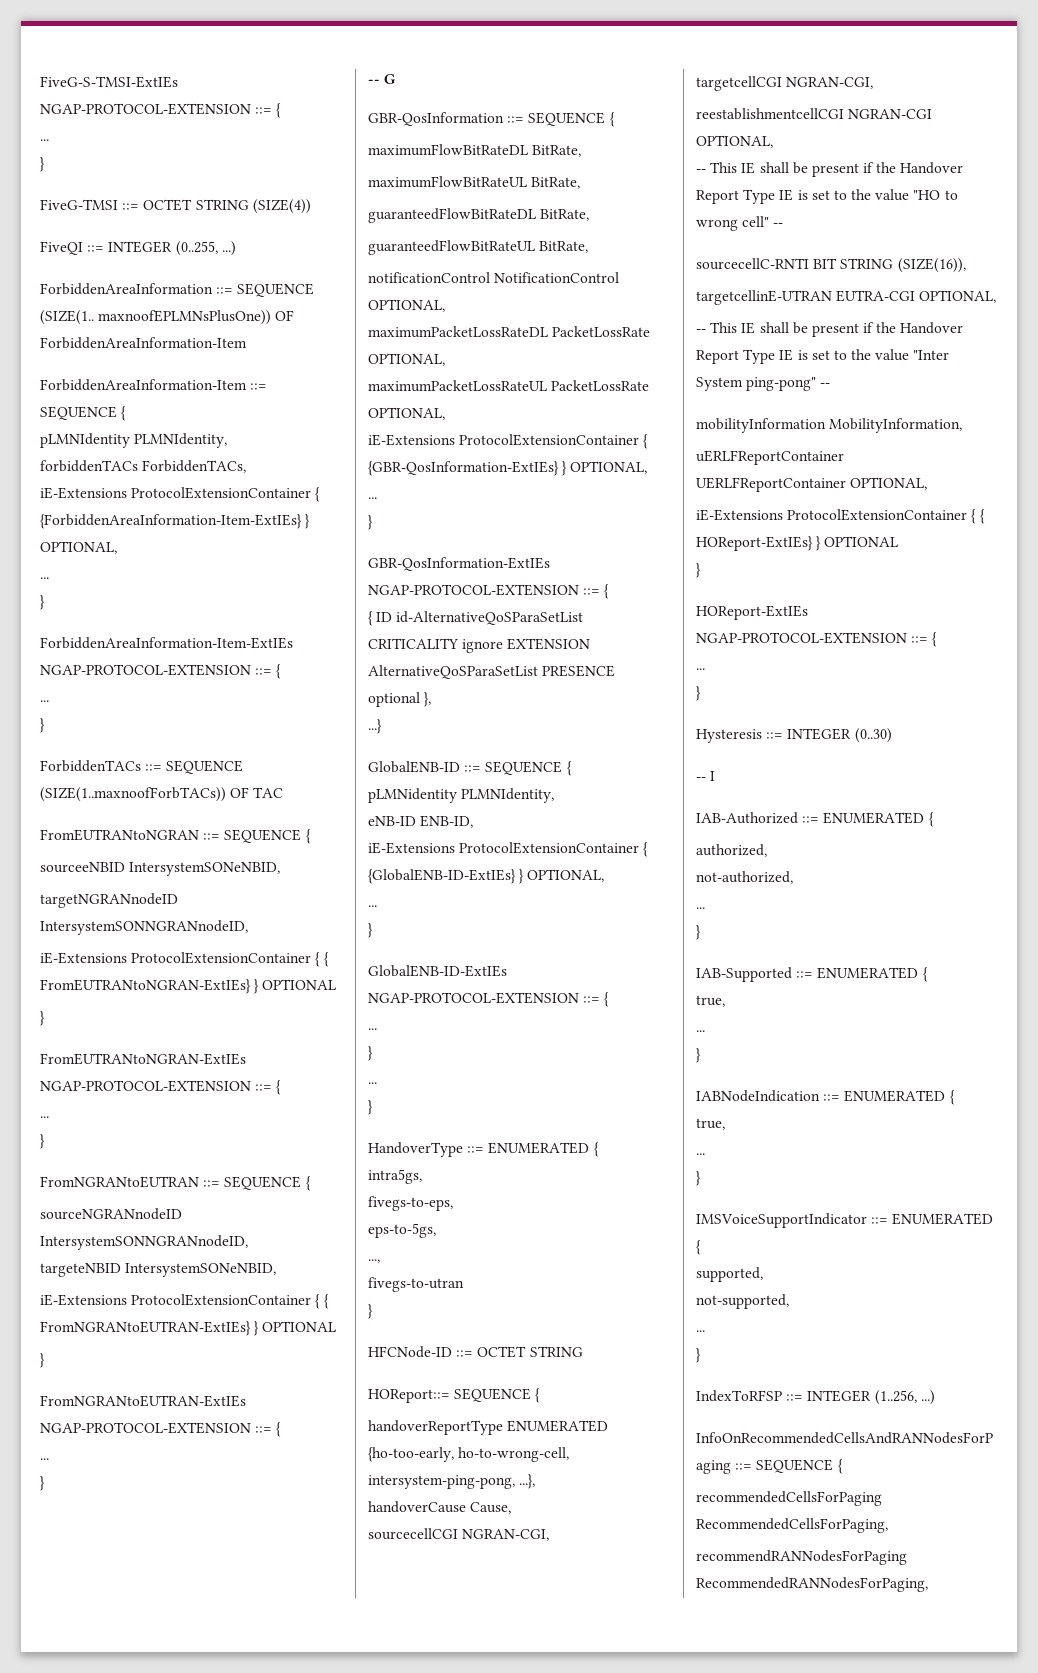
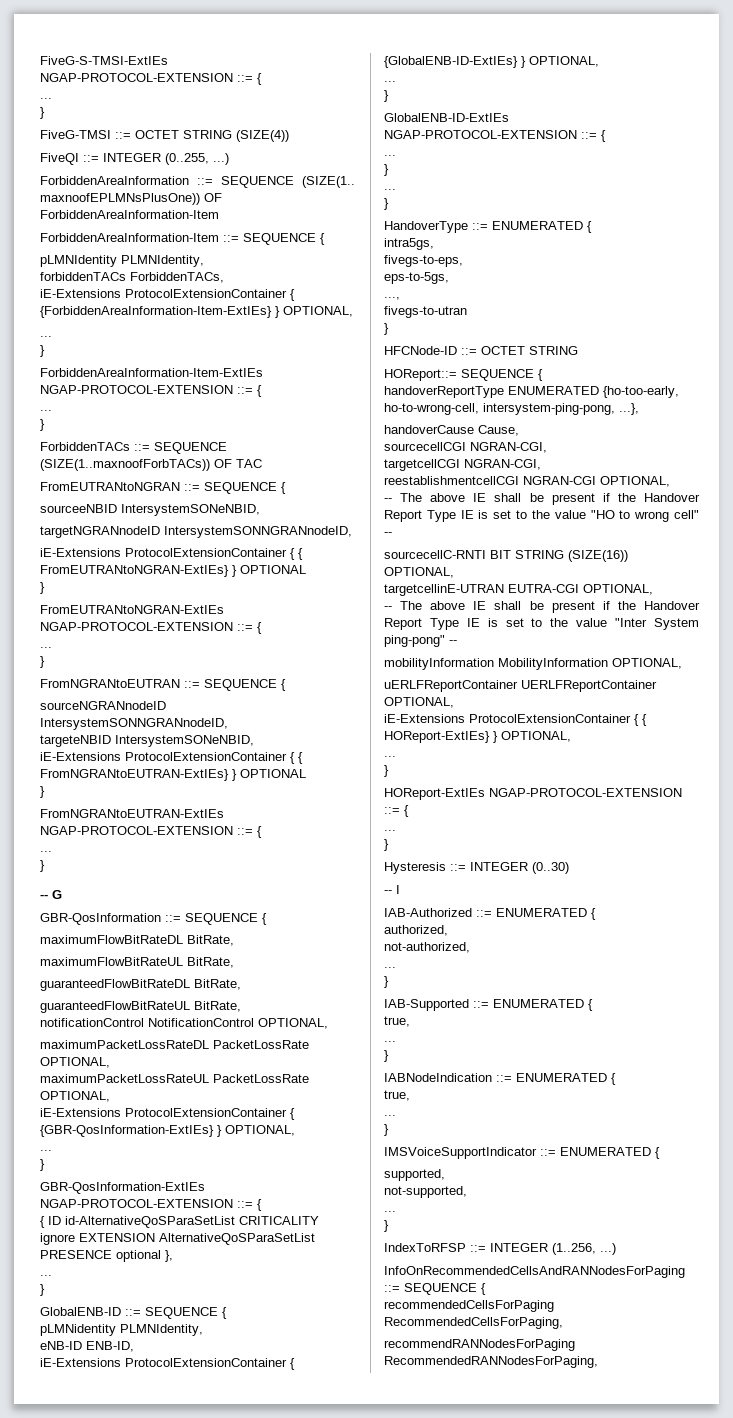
[368,719,382,734] ...} -> [40,1275,52,1276] [40,1284,45,1296] ... // }
[710,162,738,173] This -> [400,493,466,502] The above
[897,258,966,273] (SIZE(16)), -> [568,550,628,562] [384,567,454,578] (SIZE(16)) OPTIONAL,
[710,322,738,333] This -> [400,601,466,610] The above
[829,418,963,433] MobilityInformation, -> [498,658,682,670] MobilityInformation OPTIONAL,
[824,536,899,547] OPTIONAL -> [501,731,571,742] [384,756,396,757] OPTIONAL, // ...

